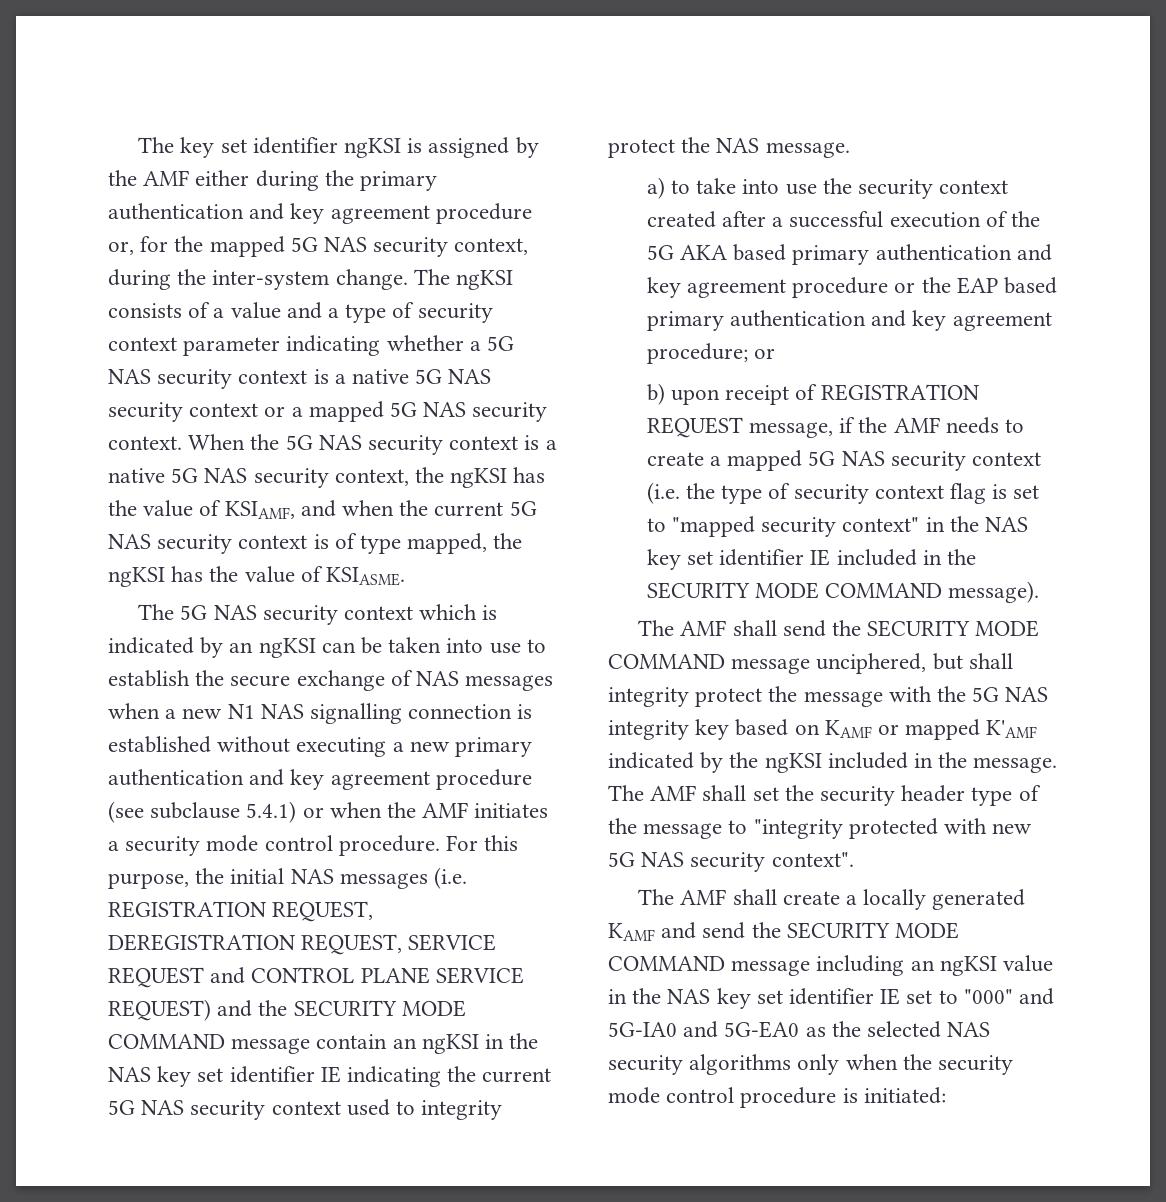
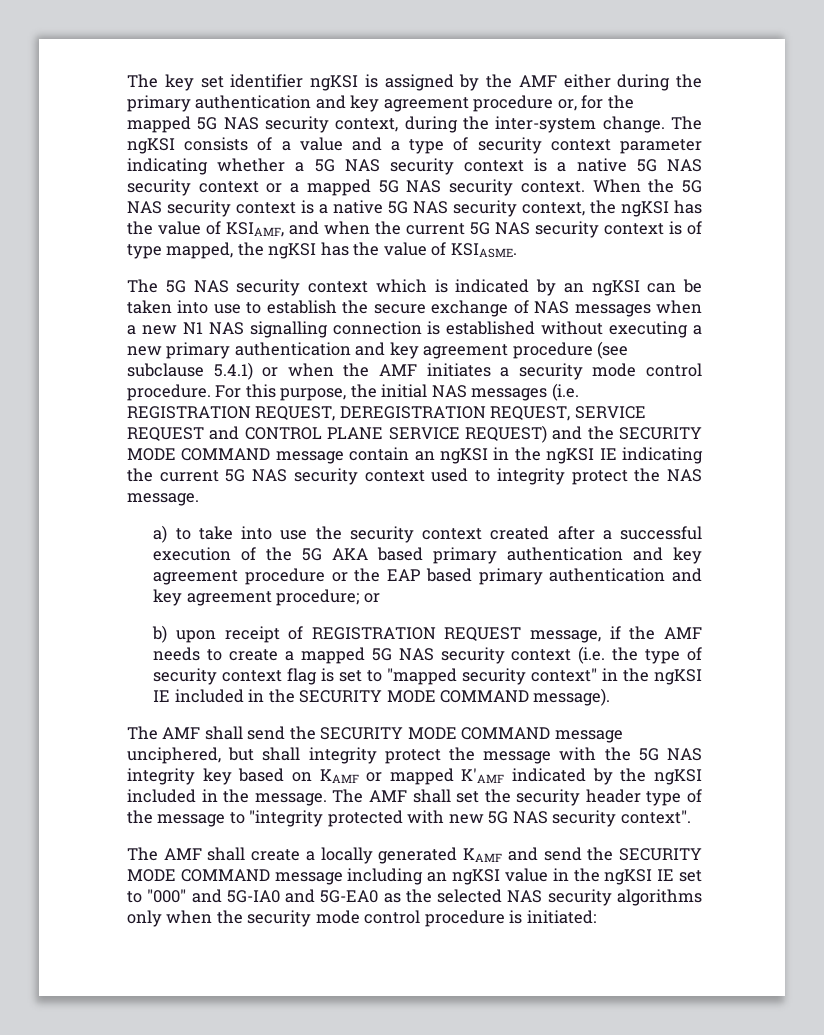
[108,1066,315,1087] NAS key set identifier -> [546,448,595,464] ngKSI
[984,517,1028,532] [646,549,805,570] NAS key set identifier -> [653,669,702,685] ngKSI
[667,988,875,1009] NAS key set identifier -> [604,869,653,885] ngKSI

